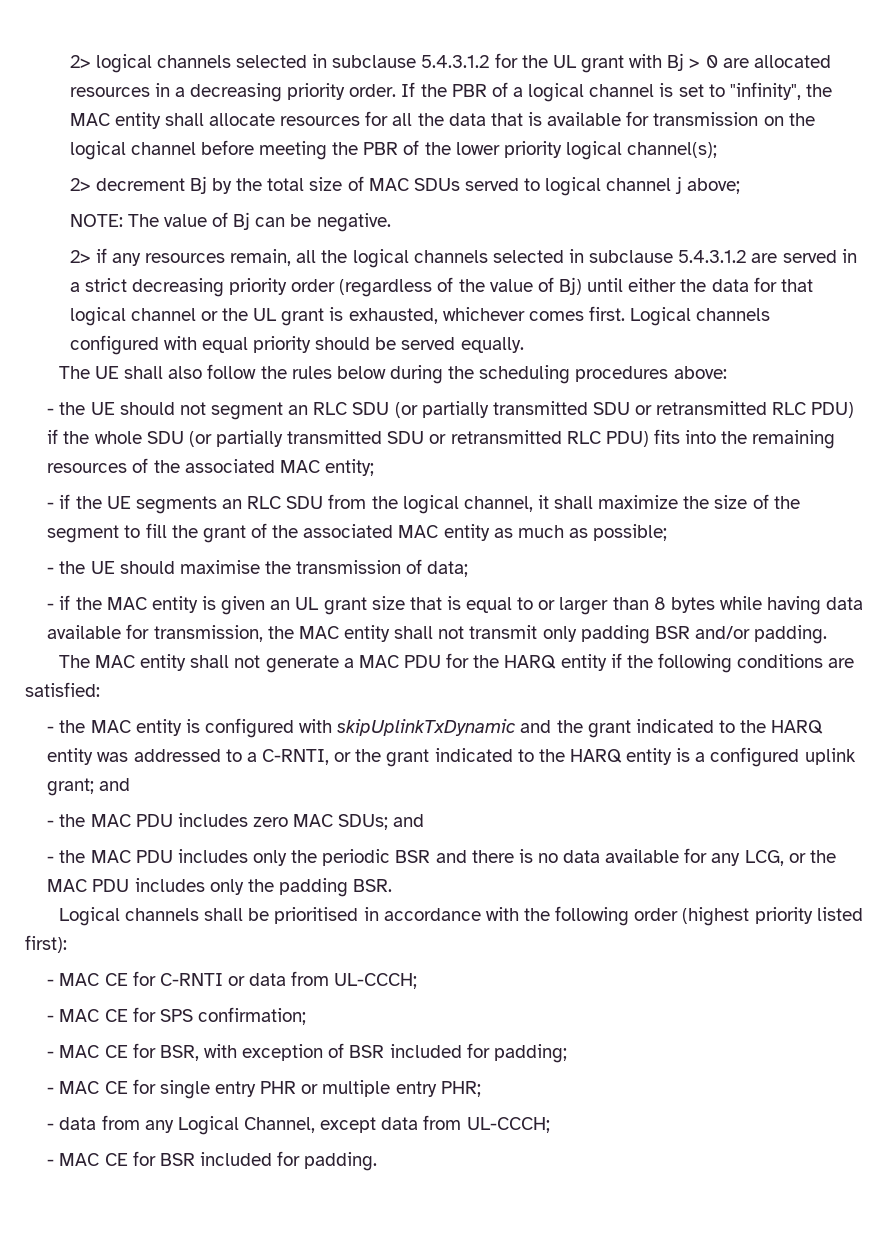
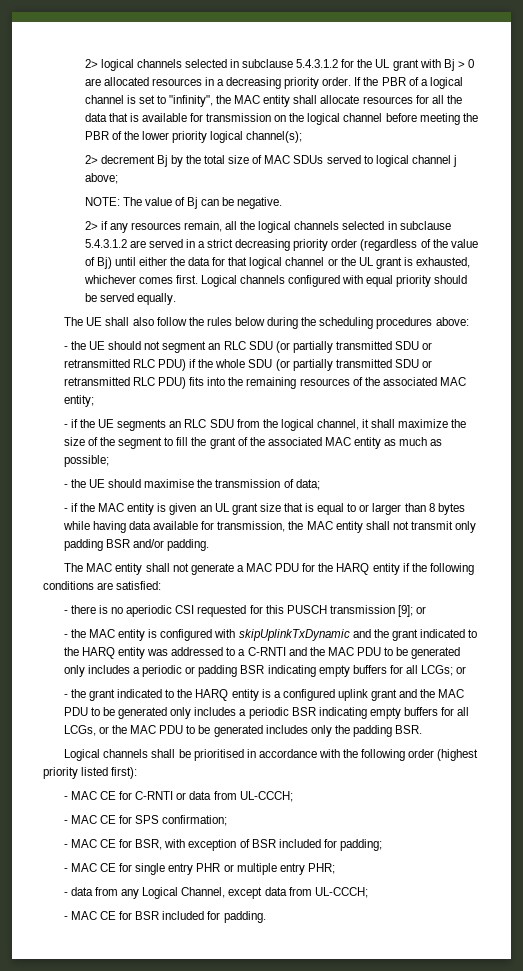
(100, 689) none -> [63,605,427,617] // - there is no aperiodic CSI requested for this PUSCH transmission [9]; or
[261,749,352,765] C-RNTI, or -> [247,647,461,659] [63,665,467,677] [63,694,68,698] C-RNTI and the MAC PDU to be generated only includes a periodic or padding BSR indicating empty buffers for all LCGs; or // -
[47,778,131,796] [47,813,425,830] [47,848,784,866] grant; and // - the MAC PDU includes zero MAC SDUs; and // - the MAC PDU includes only the periodic BSR and there is no data available for any LCG, -> [371,689,465,701] [63,707,470,719] [63,725,96,736] grant and the MAC PDU to be generated only includes a periodic BSR indicating empty buffers for all LCGs,
(130, 885) none -> [186,725,263,737] to be generated

